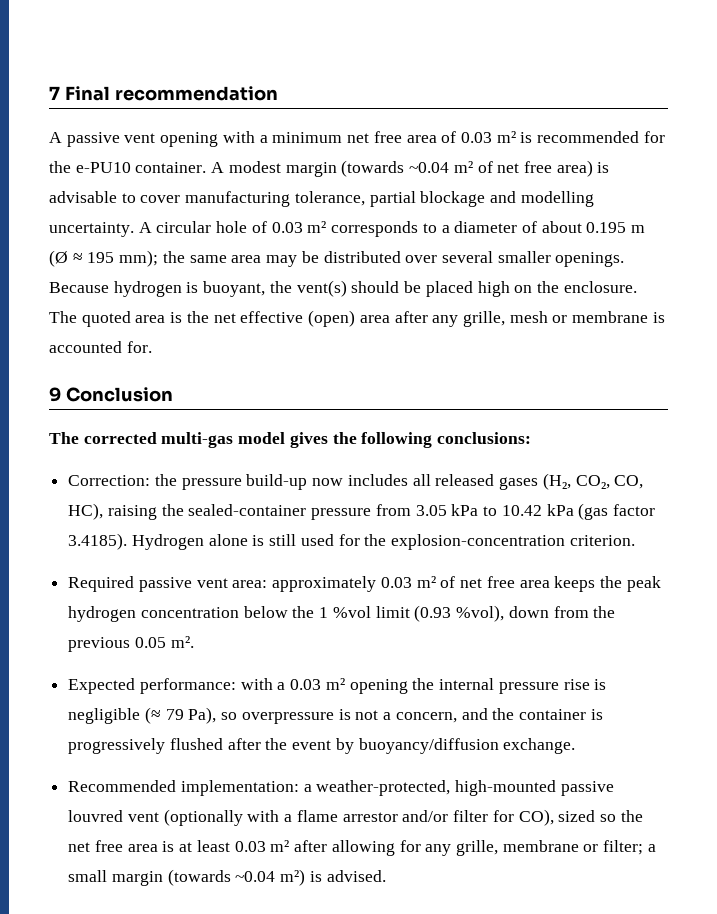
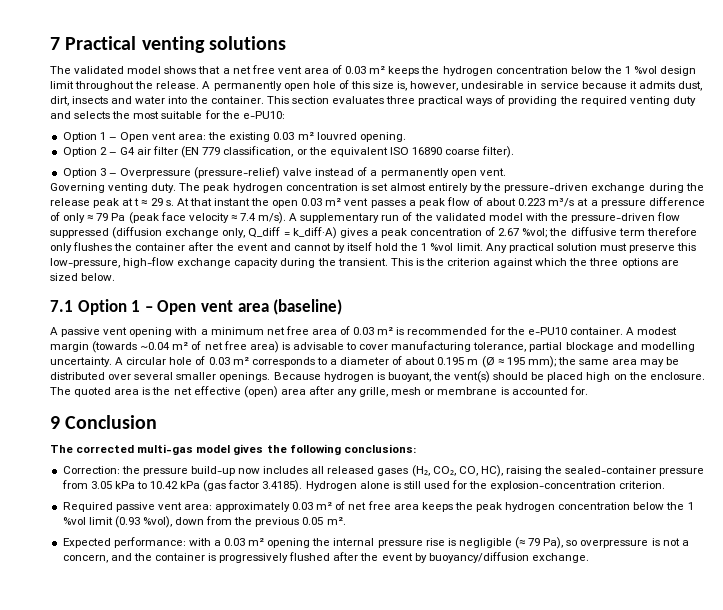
[64,86,278,101] Final recommendation -> [65,36,286,53] [50,65,697,76] [50,80,702,91] [50,95,696,106] [50,110,285,119] [62,132,406,142] [62,146,515,158] [62,167,506,179] [50,183,704,193] [50,197,705,208] [50,212,681,224] [50,227,697,239] [50,242,697,253] [50,257,679,268] [50,273,116,281] [50,299,343,315] Practical venting solutions // The validated model shows that a net free vent area of 0.03 m² keeps the hydrogen concentration below the 1 %vol design limit throughout the release. A permanently open hole of this size is, however, undesirable in service because it admits dust, dirt, insects and water into the container. This section evaluates three practical ways of providing the required venting duty and selects the most suitable for the e-PU10: // Option 1 – Open vent area: the existing 0.03 m² louvred opening. // Option 2 – G4 air filter (EN 779 classification, or the equivalent ISO 16890 coarse filter). // Option 3 – Overpressure (pressure-relief) valve instead of a permanently open vent. // Governing venting duty. The peak hydrogen concentration is set almost entirely by the pressure-driven exchange during the release peak at t ≈ 29 s. At that instant the open 0.03 m² vent passes a peak flow of about 0.223 m³/s at a pressure difference of only ≈ 79 Pa (peak face velocity ≈ 7.4 m/s). A supplementary run of the validated model with the pressure-driven flow suppressed (diffusion exchange only, Q_diff = k_diff·A) gives a peak concentration of 2.67 %vol; the diffusive term therefore only flushes the container after the event and cannot by itself hold the 1 %vol limit. Any practical solution must preserve this low-pressure, high-flow exchange capacity during the transient. This is the criterion against which the three options are sized below. // 7.1 Option 1 – Open vent area (baseline)
[68,780,614,796] [68,809,643,826] [68,840,656,856] [68,869,386,886] // Recommended implementation: a weather-protected, high-mounted passive louvred vent (optionally with a flame arrestor and/or filter for CO), sized so the net free area is at least 0.03 m² after allowing for any grille, membrane or filter; a small margin (towards ~0.04 m²) is advised. -> (589, 558) none

